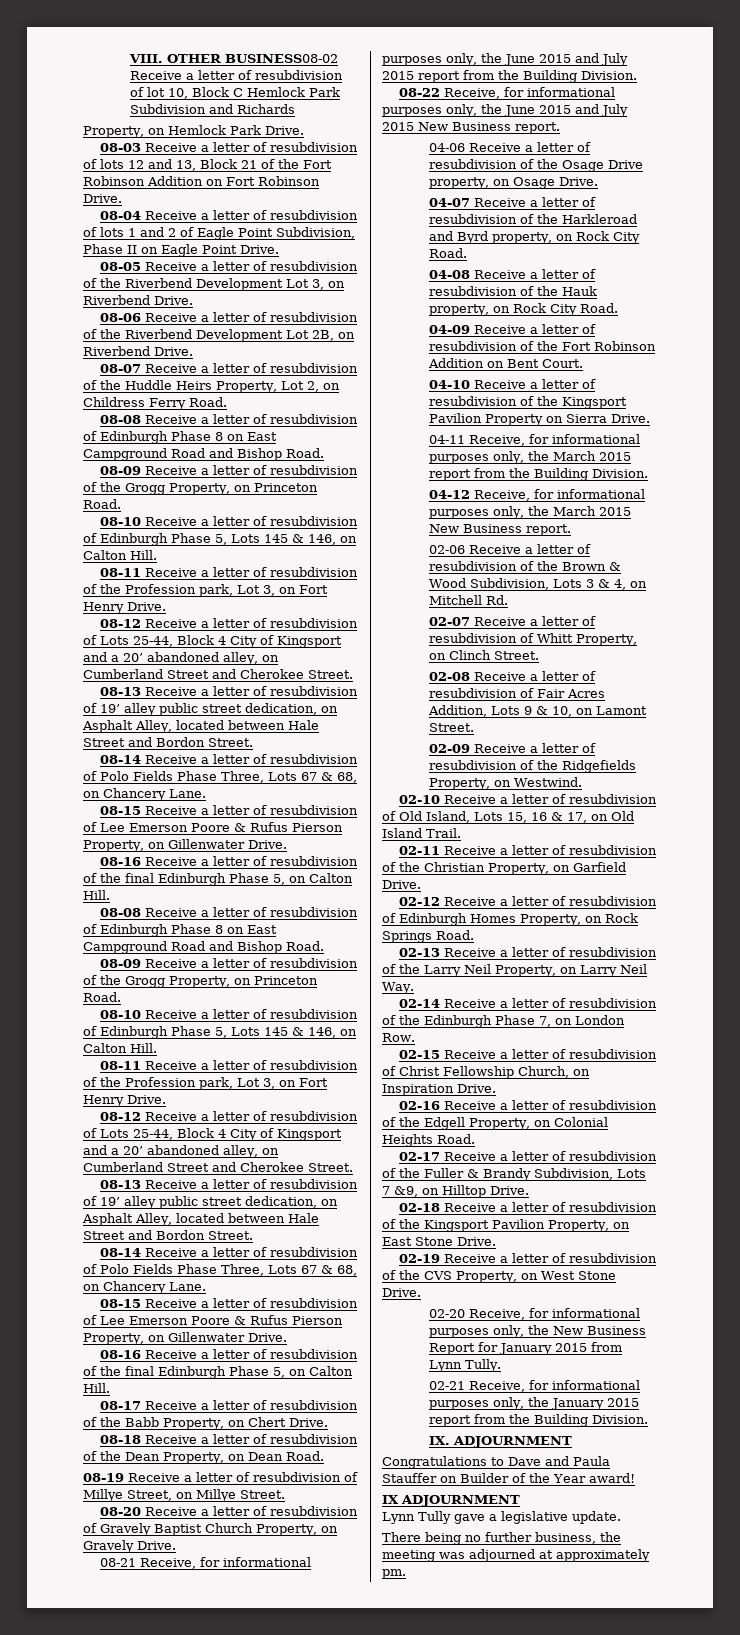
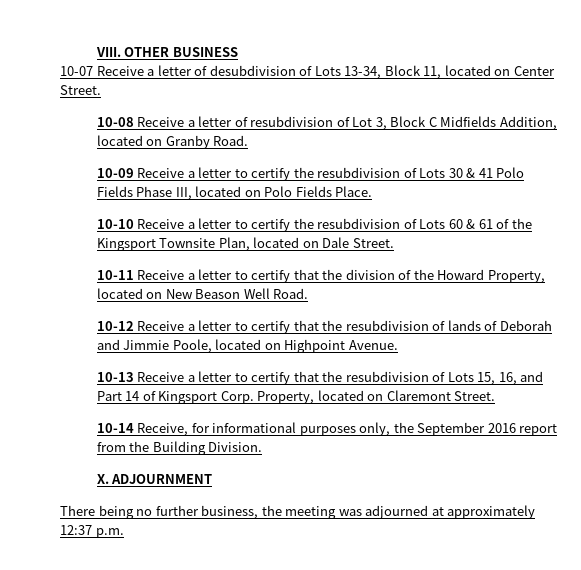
[225,54,339,63] [130,70,344,80] [130,87,341,99] [130,104,296,114] [83,125,304,138] [100,142,359,152] [83,159,332,171] [83,176,320,186] [83,194,122,203] [100,210,359,220] [83,227,355,240] [83,244,279,257] [100,261,359,271] [83,278,345,291] [83,295,193,305] [100,312,359,322] [83,329,355,342] [83,346,193,356] [100,363,359,373] [83,380,340,393] [83,397,227,410] [100,414,359,424] [83,431,277,444] [83,448,324,461] [100,465,359,475] [83,482,318,495] [83,499,121,509] [100,516,359,526] [83,533,357,546] [83,550,157,560] [100,567,359,577] [83,584,328,597] [83,602,166,614] [100,618,359,628] [83,635,342,648] [83,652,279,665] [83,669,353,679] [100,686,359,696] [83,703,338,716] [82,720,319,733] [83,737,253,747] [100,754,359,764] [83,771,357,783] [83,788,206,801] [100,805,359,815] [83,822,343,832] [83,839,287,852] [100,856,359,866] [83,873,353,886] [83,890,110,900] [100,907,359,917] [83,924,277,937] [83,941,324,954] [100,958,359,968] [83,975,318,988] [83,992,121,1002] [100,1009,359,1019] [83,1026,357,1039] [83,1043,157,1053] [100,1060,359,1070] [83,1077,328,1090] [83,1095,166,1107] [100,1111,359,1121] [83,1128,342,1141] [83,1145,279,1158] [83,1162,353,1172] [100,1179,359,1189] [83,1196,338,1209] [82,1213,319,1226] [83,1230,253,1240] [100,1247,359,1257] [83,1264,357,1276] [83,1281,206,1294] [100,1298,359,1308] [83,1315,343,1325] [83,1332,287,1345] [100,1349,359,1359] [83,1366,353,1379] [83,1383,110,1393] [100,1400,359,1410] [83,1417,328,1430] [100,1434,359,1444] [83,1451,324,1464] [83,1472,358,1482] [83,1489,285,1502] [100,1506,359,1516] [83,1523,338,1536] [83,1540,176,1553] [100,1557,312,1569] [382,53,628,66] [382,70,637,83] [399,87,616,99] [382,104,628,117] [382,122,560,134] [429,142,592,152] [429,159,644,172] [429,177,599,189] [429,197,597,207] [429,214,638,224] [429,231,641,244] [429,248,468,258] [429,269,597,279] [429,286,598,296] [429,303,619,316] [429,324,597,334] [429,341,657,351] [428,358,584,368] [429,379,597,389] [429,396,628,409] [429,413,651,426] [429,434,641,446] [429,451,632,464] [429,468,649,481] [429,489,646,501] [429,506,632,519] [429,524,572,536] [429,544,592,554] [429,561,622,571] [429,578,648,590] [429,595,509,605] [429,616,597,626] [429,633,638,646] [429,650,540,660] [429,671,597,681] [429,688,606,698] [428,705,648,717] [429,723,475,732] [429,743,597,753] [429,760,637,773] [429,777,583,790] [399,794,658,804] [382,811,634,823] [382,828,461,838] [399,845,658,855] [382,862,626,875] [382,880,421,889] [399,896,658,906] [382,913,638,926] [382,930,474,943] [399,947,658,957] [382,964,647,977] [382,982,414,994] [399,998,658,1008] [382,1015,625,1028] [382,1033,415,1042] [399,1049,658,1059] [382,1066,590,1079] [382,1084,496,1096] [399,1100,658,1110] [382,1117,608,1130] [382,1134,475,1147] [399,1151,658,1161] [382,1168,646,1181] [382,1185,529,1198] [399,1202,658,1212] [382,1219,630,1232] [382,1237,496,1246] [399,1253,658,1263] [382,1270,616,1283] [382,1288,421,1297] [429,1308,641,1320] [429,1325,647,1338] [429,1342,623,1355] [429,1359,502,1372] [429,1380,641,1392] [429,1397,640,1410] [429,1414,649,1427] [429,1436,573,1448] [382,1456,610,1469] [382,1473,635,1483] [382,1495,520,1507] [382,1511,621,1524] BUSINESS08-02 Receive a letter of resubdivision of lot 10, Block C Hemlock Park Subdivision and Richards // Property, on Hemlock Park Drive. // 08-03 Receive a letter of resubdivision of lots 12 and 13, Block 21 of the Fort Robinson Addition on Fort Robinson Drive. // 08-04 Receive a letter of resubdivision of lots 1 and 2 of Eagle Point Subdivision, Phase II on Eagle Point Drive. // 08-05 Receive a letter of resubdivision of the Riverbend Development Lot 3, on Riverbend Drive. // 08-06 Receive a letter of resubdivision of the Riverbend Development Lot 2B, on Riverbend Drive. // 08-07 Receive a letter of resubdivision of the Huddle Heirs Property, Lot 2, on Childress Ferry Road. // 08-08 Receive a letter of resubdivision of Edinburgh Phase 8 on East Campground Road and Bishop Road. // 08-09 Receive a letter of resubdivision of the Grogg Property, on Princeton Road. // 08-10 Receive a letter of resubdivision of Edinburgh Phase 5, Lots 145 & 146, on Calton Hill. // 08-11 Receive a letter of resubdivision of the Profession park, Lot 3, on Fort Henry Drive. // 08-12 Receive a letter of resubdivision of Lots 25-44, Block 4 City of Kingsport and a 20’ abandoned alley, on Cumberland Street and Cherokee Street. // 08-13 Receive a letter of resubdivision of 19’ alley public street dedication, on Asphalt Alley, located between Hale Street and Bordon Street. // 08-14 Receive a letter of resubdivision of Polo Fields Phase Three, Lots 67 & 68, on Chancery Lane. // 08-15 Receive a letter of resubdivision of Lee Emerson Poore & Rufus Pierson Property, on Gillenwater Drive. // 08-16 Receive a letter of resubdivision of the final Edinburgh Phase 5, on Calton Hill. // 08-08 Receive a letter of resubdivision of Edinburgh Phase 8 on East Campground Road and Bishop Road. // 08-09 Receive a letter of resubdivision of the Grogg Property, on Princeton Road. // 08-10 Receive a letter of resubdivision of Edinburgh Phase 5, Lots 145 & 146, on Calton Hill. // 08-11 Receive a letter of resubdivision of the Profession park, Lot 3, on Fort Henry Drive. // 08-12 Receive a letter of resubdivision of Lots 25-44, Block 4 City of Kingsport and a 20’ abandoned alley, on Cumberland Street and Cherokee Street. // 08-13 Receive a letter of resubdivision of 19’ alley public street dedication, on Asphalt Alley, located between Hale Street and Bordon Street. // 08-14 Receive a letter of resubdivision of Polo Fields Phase Three, Lots 67 & 68, on Chancery Lane. // 08-15 Receive a letter of resubdivision of Lee Emerson Poore & Rufus Pierson Property, on Gillenwater Drive. // 08-16 Receive a letter of resubdivision of the final Edinburgh Phase 5, on Calton Hill. // 08-17 Receive a letter of resubdivision of the Babb Property, on Chert Drive. // 08-18 Receive a letter of resubdivision of the Dean Property, on Dean Road. // 08-19 Receive a letter of resubdivision of Millye Street, on Millye Street. // 08-20 Receive a letter of resubdivision of Gravely Baptist Church Property, on Gravely Drive. // 08-21 Receive, for informational purposes only, the June 2015 and July 2015 report from the Building Division. // 08-22 Receive, for informational purposes only, the June 2015 and July 2015 New Business report. // 04-06 Receive a letter of resubdivision of the Osage Drive property, on Osage Drive. // 04-07 Receive a letter of resubdivision of the Harkleroad and Byrd property, on Rock City Road. // 04-08 Receive a letter of resubdivision of the Hauk property, on Rock City Road. // 04-09 Receive a letter of resubdivision of the Fort Robinson Addition on Bent Court. // 04-10 Receive a letter of resubdivision of the Kingsport Pavilion Property on Sierra Drive. // 04-11 Receive, for informational purposes only, the March 2015 report from the Building Division. // 04-12 Receive, for informational purposes only, the March 2015 New Business report. // 02-06 Receive a letter of resubdivision of the Brown & Wood Subdivision, Lots 3 & 4, on Mitchell Rd. // 02-07 Receive a letter of resubdivision of Whitt Property, on Clinch Street. // 02-08 Receive a letter of resubdivision of Fair Acres Addition, Lots 9 & 10, on Lamont Street. // 02-09 Receive a letter of resubdivision of the Ridgefields Property, on Westwind. // 02-10 Receive a letter of resubdivision of Old Island, Lots 15, 16 & 17, on Old Island Trail. // 02-11 Receive a letter of resubdivision of the Christian Property, on Garfield Drive. // 02-12 Receive a letter of resubdivision of Edinburgh Homes Property, on Rock Springs Road. // 02-13 Receive a letter of resubdivision of the Larry Neil Property, on Larry Neil Way. // 02-14 Receive a letter of resubdivision of the Edinburgh Phase 7, on London Row. // 02-15 Receive a letter of resubdivision of Christ Fellowship Church, on Inspiration Drive. // 02-16 Receive a letter of resubdivision of the Edgell Property, on Colonial Heights Road. // 02-17 Receive a letter of resubdivision of the Fuller & Brandy Subdivision, Lots 7 &9, on Hilltop Drive. // 02-18 Receive a letter of resubdivision of the Kingsport Pavilion Property, on East Stone Drive. // 02-19 Receive a letter of resubdivision of the CVS Property, on West Stone Drive. // 02-20 Receive, for informational purposes only, the New Business Report for January 2015 from Lynn Tully. // 02-21 Receive, for informational purposes only, the January 2015 report from the Building Division. // IX. ADJOURNMENT // Congratulations to Dave and Paula Stauffer on Builder of the Year award! // IX ADJOURNMENT // Lynn Tully gave a legislative update. -> [172,47,238,57] [60,65,555,79] [60,85,101,95] [96,116,557,130] [96,135,249,149] [96,167,525,181] [96,186,373,200] [96,218,532,232] [96,237,394,251] [96,269,545,283] [96,288,309,299] [96,320,552,334] [96,339,398,353] [96,371,544,385] [96,390,496,404] [96,422,558,436] [96,441,263,455] [96,474,213,484] BUSINESS // 10-07 Receive a letter of desubdivision of Lots 13-34, Block 11, located on Center Street. // 10-08 Receive a letter of resubdivision of Lot 3, Block C Midfields Addition, located on Granby Road. // 10-09 Receive a letter to certify the resubdivision of Lots 30 & 41 Polo Fields Phase III, located on Polo Fields Place. // 10-10 Receive a letter to certify the resubdivision of Lots 60 & 61 of the Kingsport Townsite Plan, located on Dale Street. // 10-11 Receive a letter to certify that the division of the Howard Property, located on New Beason Well Road. // 10-12 Receive a letter to certify that the resubdivision of lands of Deborah and Jimmie Poole, located on Highpoint Avenue. // 10-13 Receive a letter to certify that the resubdivision of Lots 15, 16, and Part 14 of Kingsport Corp. Property, located on Claremont Street. // 10-14 Receive, for informational purposes only, the September 2016 report from the Building Division. // X. ADJOURNMENT
[382,1569,406,1579] pm. -> [60,525,124,538] 12:37 p.m.

